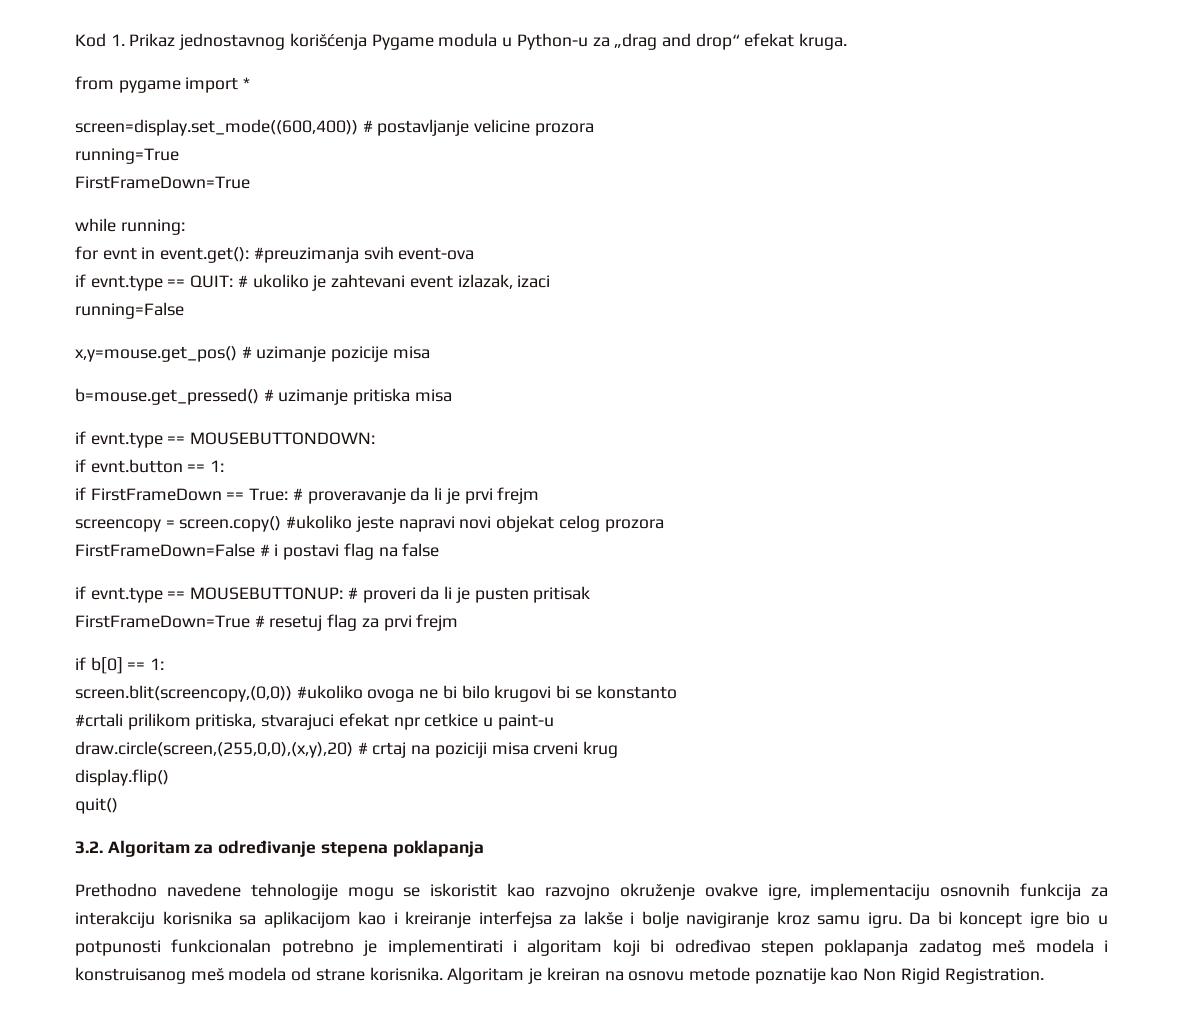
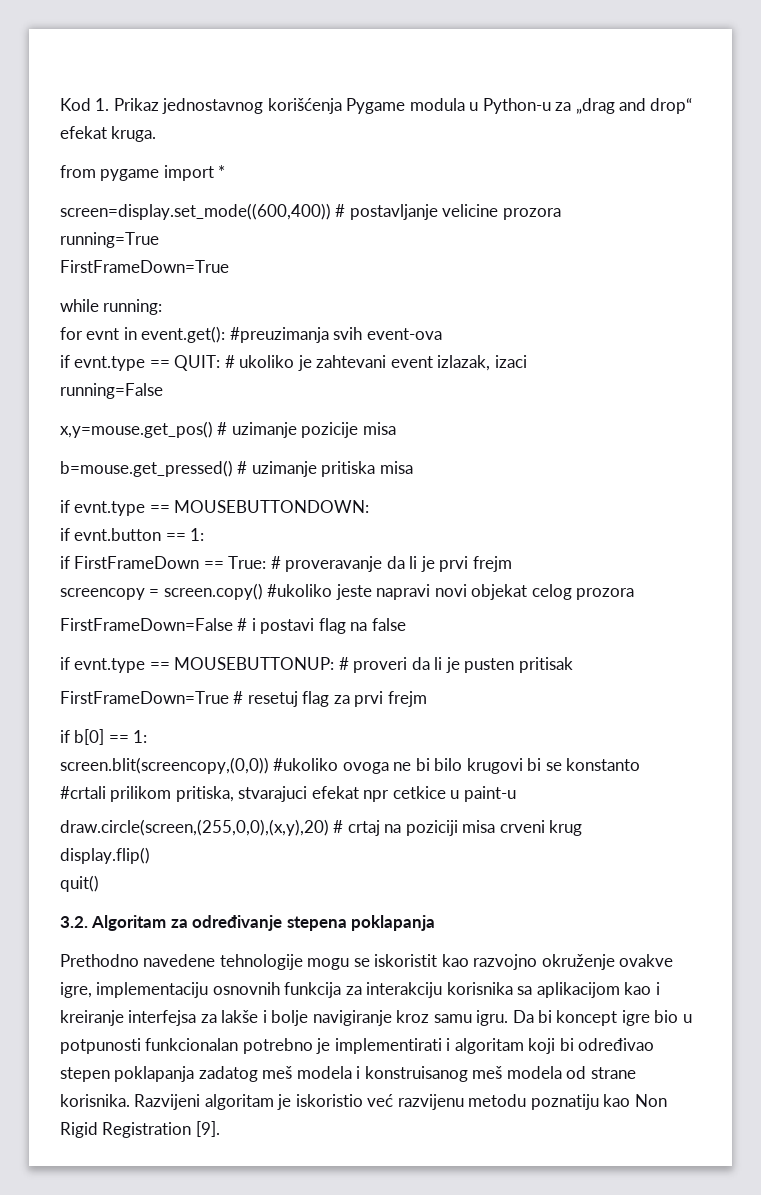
[447,967,826,984] Algoritam je kreiran na osnovu metode poznatije -> [134,1094,599,1110] Razvijeni algoritam je iskoristio već razvijenu metodu poznatiju
[944,968,1044,984] Registration. -> [102,1121,220,1138] Registration [9].

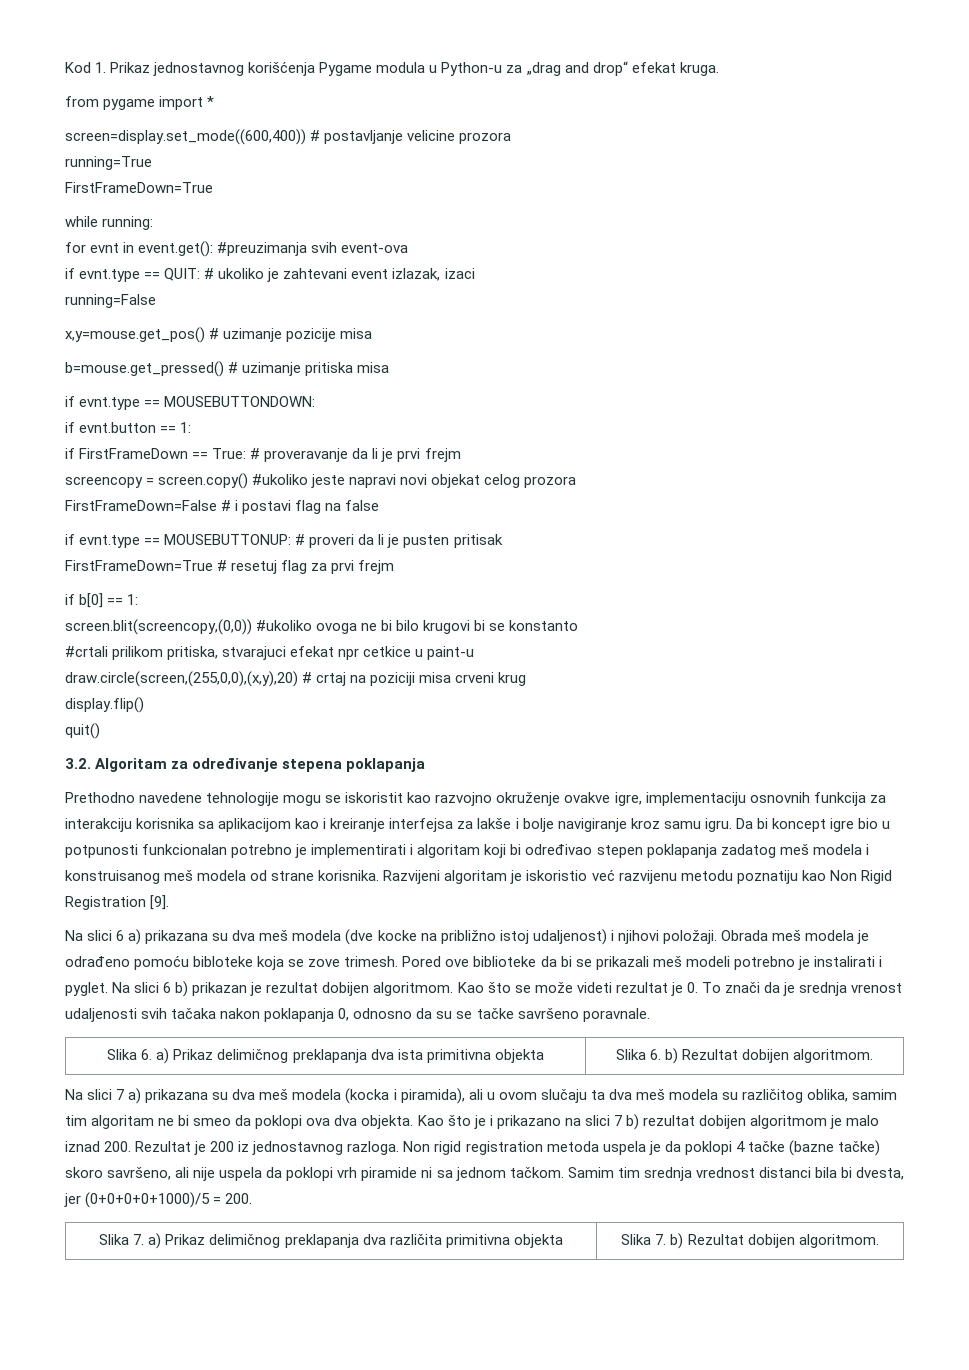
(220, 1129) none -> [65,929,870,945] [65,955,882,970] [65,981,903,997] [65,1008,650,1022] [107,1048,544,1064] [615,1048,874,1064] [65,1088,898,1104] [65,1114,880,1130] [65,1140,880,1156] [65,1167,904,1181] [64,1192,253,1208] [99,1233,563,1249] [621,1233,879,1249] // Na slici 6 a) prikazana su dva meš modela (dve kocke na približno istoj udaljenost) i njihovi položaji. Obrada meš modela je odrađeno pomoću bibloteke koja se zove trimesh. Pored ove biblioteke da bi se prikazali meš modeli potrebno je instalirati i pyglet. Na slici 6 b) prikazan je rezultat dobijen algoritmom. Kao što se može videti rezultat je 0. To znači da je srednja vrenost udaljenosti svih tačaka nakon poklapanja 0, odnosno da su se tačke savršeno poravnale. // Slika 6. a) Prikaz delimičnog preklapanja dva ista primitivna objekta | Slika 6. b) Rezultat dobijen algoritmom. // Na slici 7 a) prikazana su dva meš modela (kocka i piramida), ali u ovom slučaju ta dva meš modela su različitog oblika, samim tim algoritam ne bi smeo da poklopi ova dva objekta. Kao što je i prikazano na slici 7 b) rezultat dobijen algoritmom je malo iznad 200. Rezultat je 200 iz jednostavnog razloga. Non rigid registration metoda uspela je da poklopi 4 tačke (bazne tačke) skoro savršeno, ali nije uspela da poklopi vrh piramide ni sa jednom tačkom. Samim tim srednja vrednost distanci bila bi dvesta, jer (0+0+0+0+1000)/5 = 200. // Slika 7. a) Prikaz delimičnog preklapanja dva različita primitivna objekta | Slika 7. b) Rezultat dobijen algoritmom.

